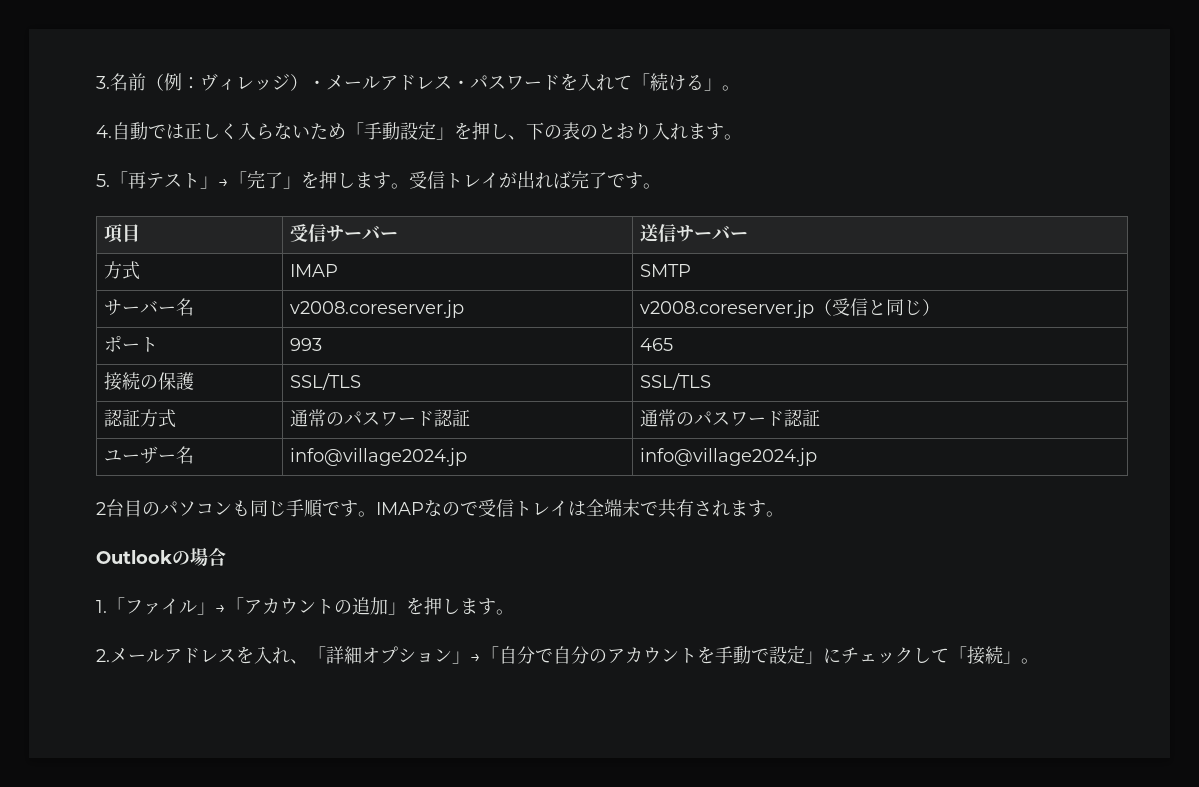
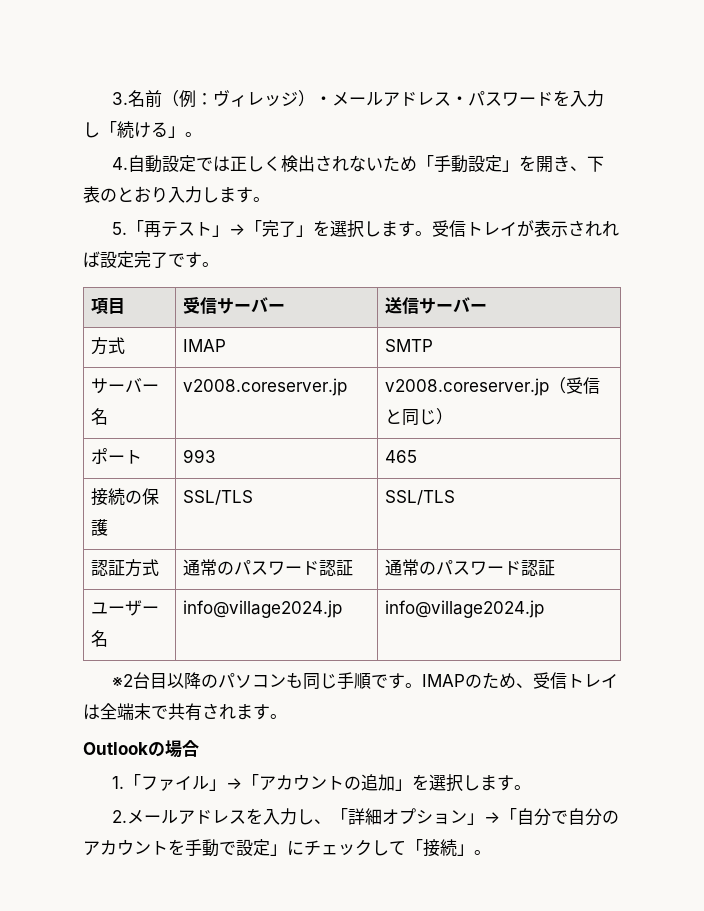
[596,74,632,91] れて -> [587,90,605,107] [83,122,100,138] 力し
(148, 131) none -> [162,155,197,172] 設定
[238,122,274,140] 入ら -> [281,155,350,172] 検出され
[472,122,562,140] 押し、下の -> [536,155,605,173] 開き、下
[670,123,688,140] れ -> [185,186,219,203] 力し
[319,171,337,189] 押 -> [330,220,365,238] 選択
[517,171,571,189] 出れば -> [534,220,620,237] [83,251,134,268] 表示されれば設定
[96,499,142,517] 2台目 -> [112,672,202,689] ※2台目以降
[424,500,478,517] なので -> [465,672,534,689] のため、
[424,597,442,615] 押 -> [429,774,464,792] 選択
[272,647,290,664] れ -> [280,808,315,825] 力し

